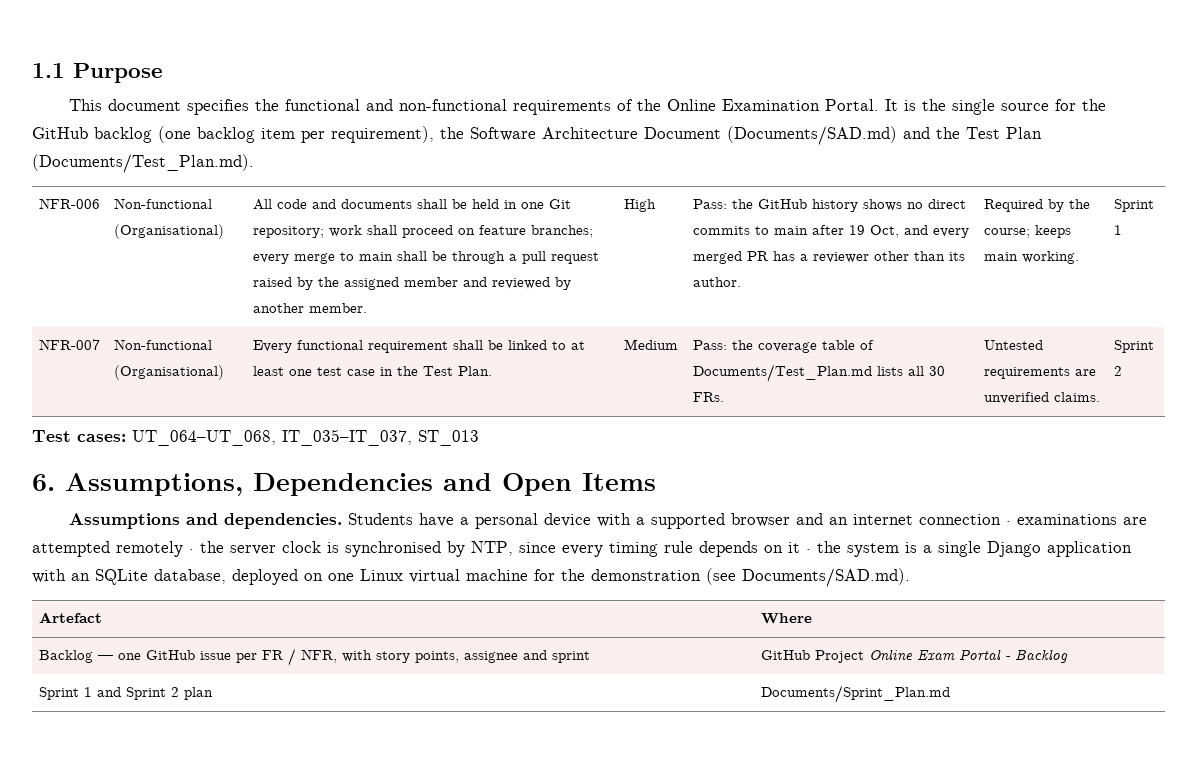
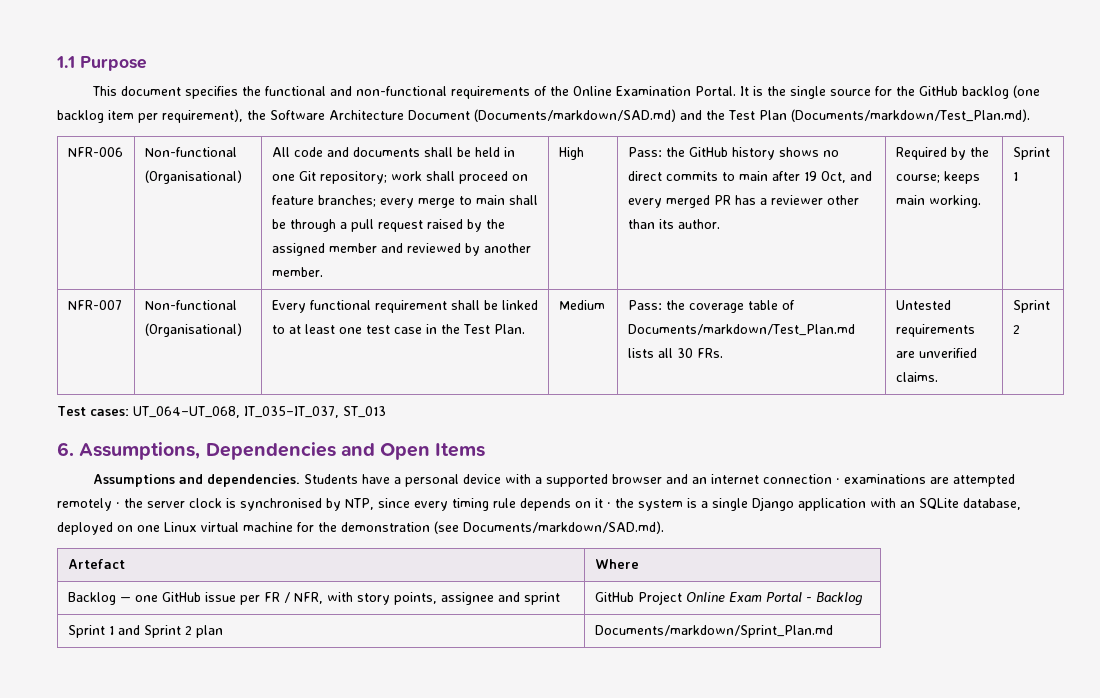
[727,126,897,145] (Documents/SAD.md) -> [474,109,676,122] (Documents/markdown/SAD.md)
[32,154,254,173] (Documents/Test_Plan.md). -> [790,109,1030,122] (Documents/markdown/Test_Plan.md).
[692,364,872,382] Documents/Test_Plan.md -> [627,324,855,336] Documents/markdown/Test_Plan.md
[742,568,910,587] Documents/SAD.md). -> [463,521,664,534] Documents/markdown/SAD.md).
[760,685,950,703] Documents/Sprint_Plan.md -> [594,625,833,638] Documents/markdown/Sprint_Plan.md

